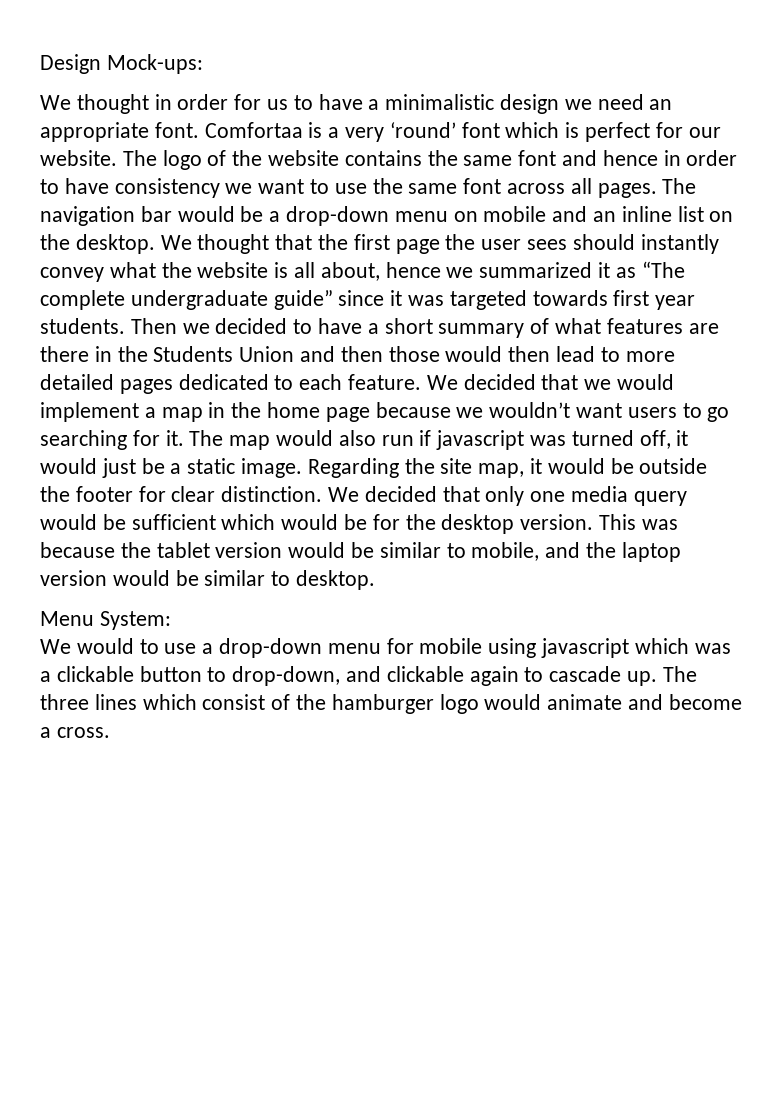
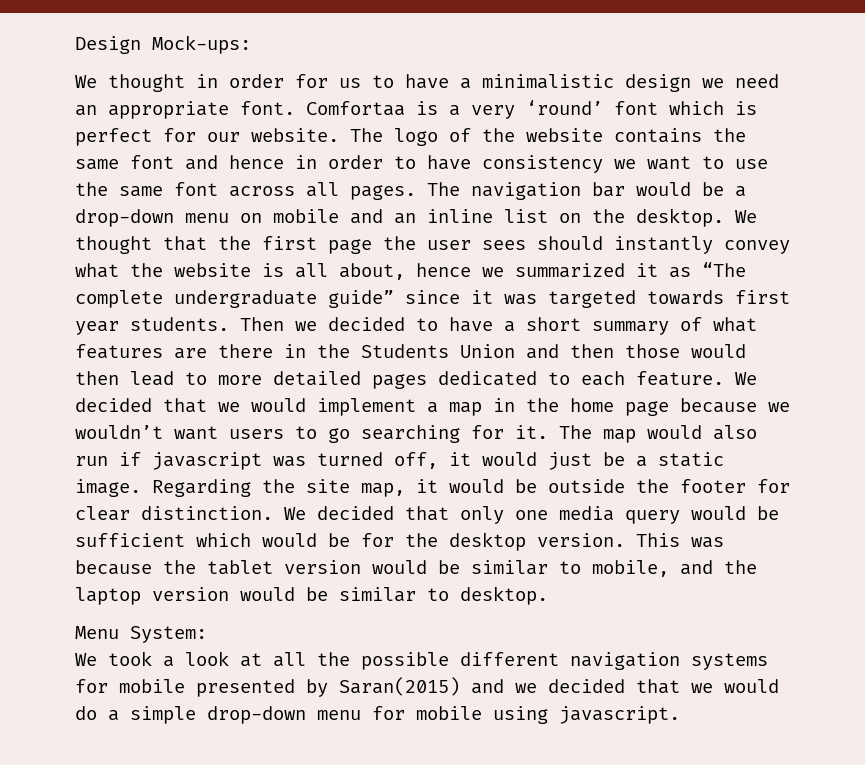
[76,638,214,654] would to use a -> [108,651,768,670] [75,677,779,697] [75,706,196,724] took a look at all the possible different navigation systems for mobile presented by Saran(2015) and we decided that we would do a simple
[541,638,731,658] [40,666,697,686] [40,694,742,714] [40,727,110,738] javascript which was a clickable button to drop-down, and clickable again to cascade up. The three lines which consist of the hamburger logo would animate and become a cross. -> [559,706,680,724] javascript.

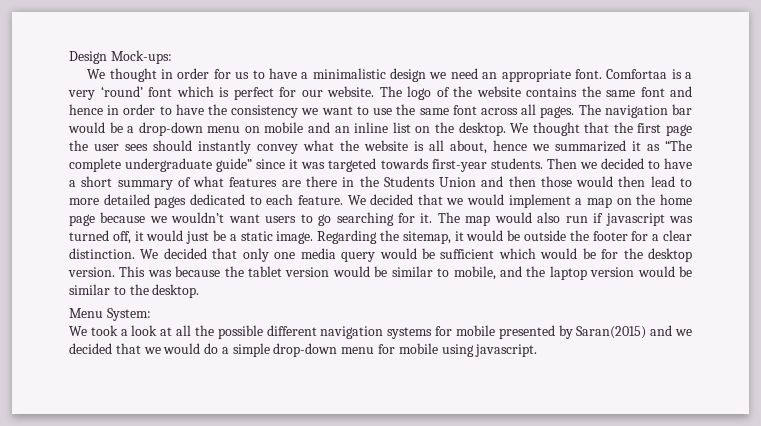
(471, 162) none -> [208,104,228,115] the
[735,290,790,304] [75,321,119,335] first year -> [431,159,487,172] first-year
[493,398,515,412] in -> [616,198,632,205] on
[306,479,405,497] site map, -> [402,231,451,244] sitemap,
(790, 486) none -> [652,234,660,241] a
(449, 594) none -> [129,284,149,295] the

